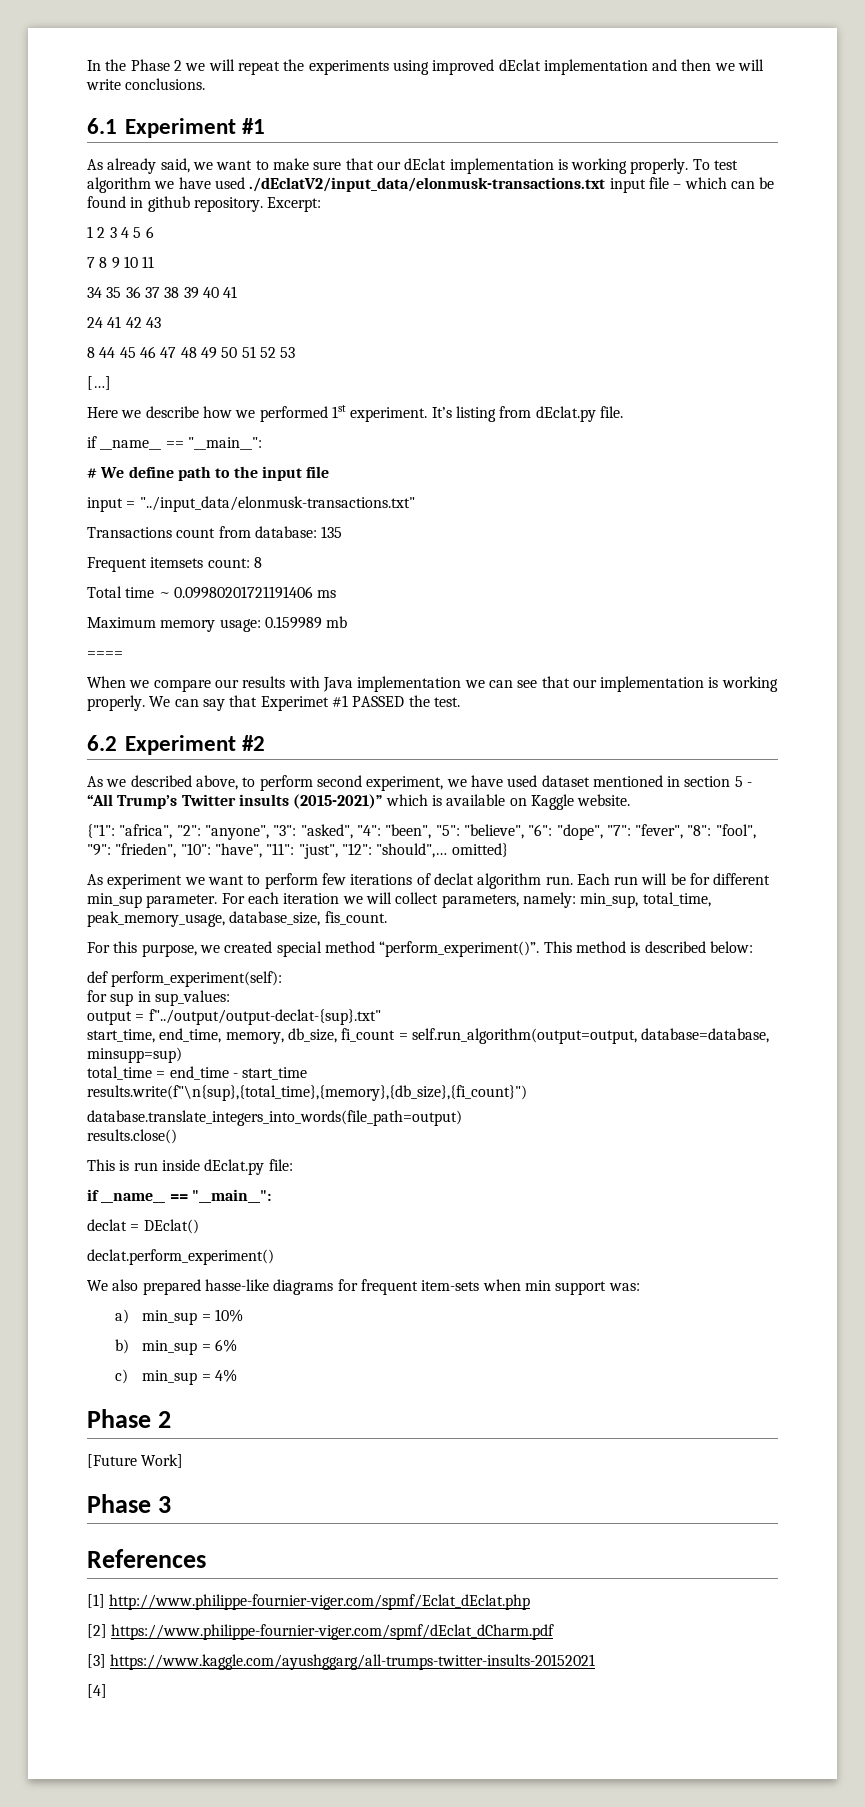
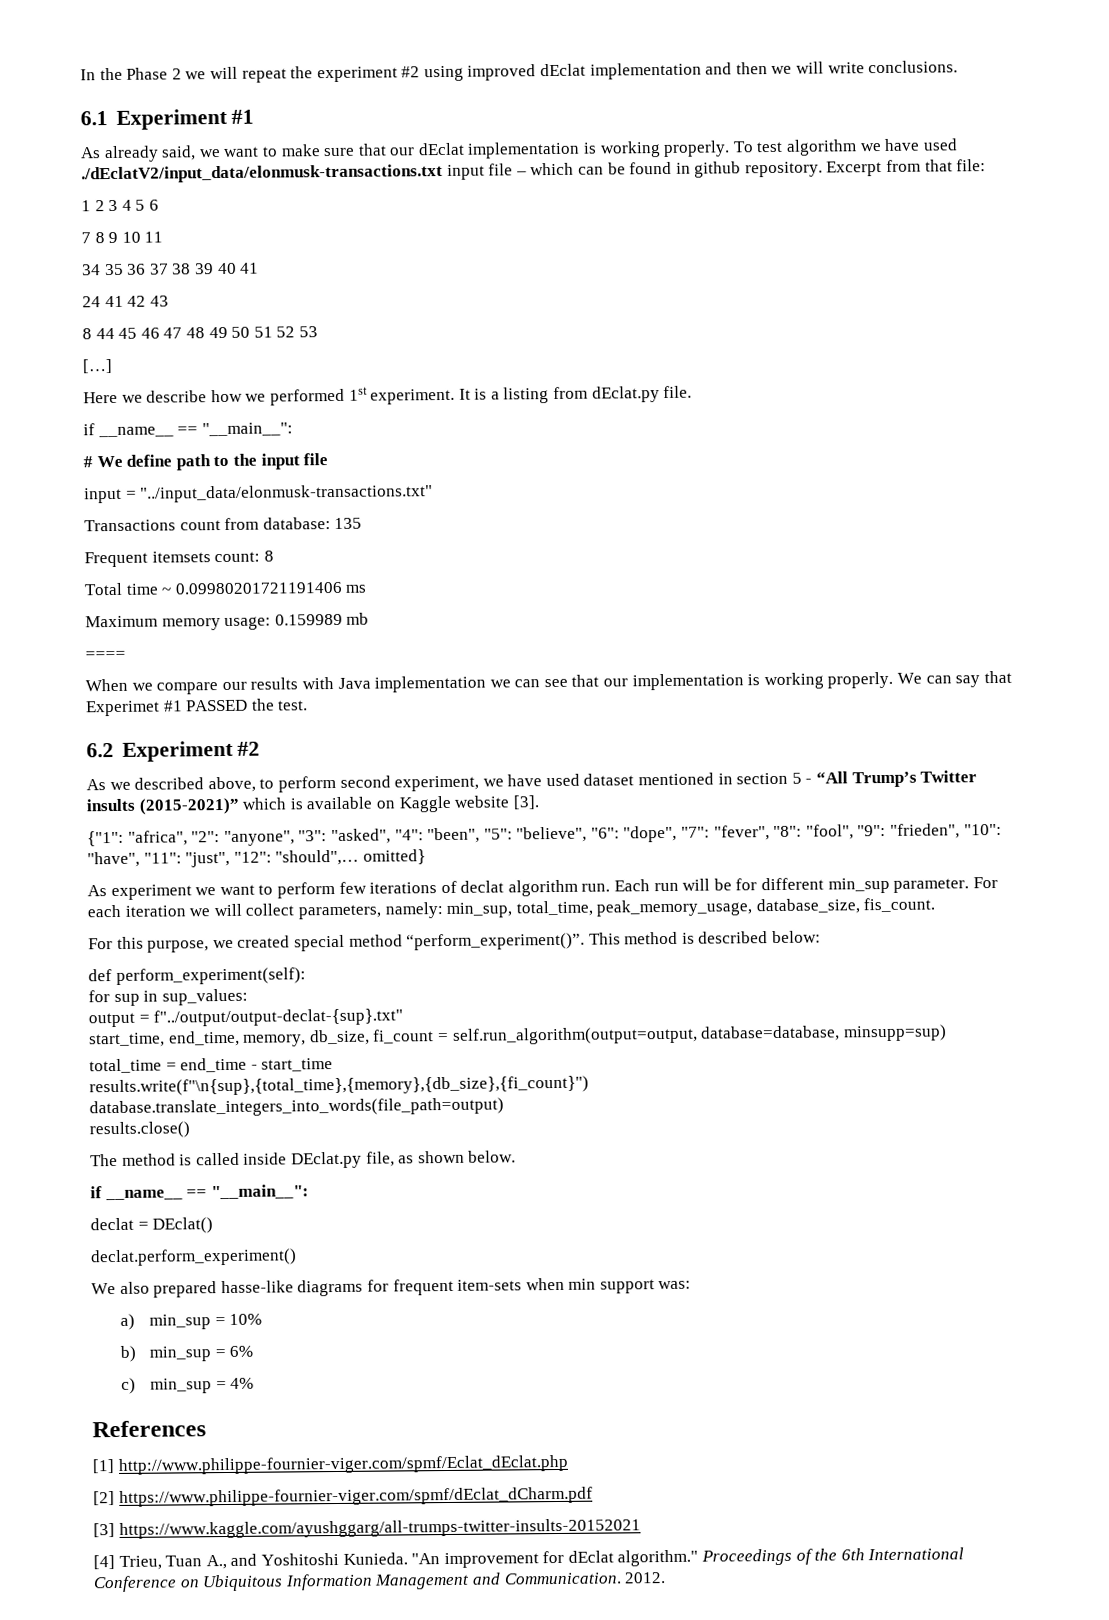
[308,60,389,75] experiments -> [316,66,421,83] experiment #2
[267,197,322,212] Excerpt: -> [826,159,987,177] Excerpt from that file:
[431,407,452,418] It’s -> [458,388,500,400] It is a
[577,794,631,806] website. -> [454,795,539,810] website [3].
[87,1159,293,1175] This is run inside dEclat.py file: -> [90,1150,517,1169] The method is called inside DEclat.py file, as shown below.
[87,1409,172,1428] [87,1454,184,1468] [87,1494,172,1513] // Phase 2 // [Future Work] // Phase 3 -> (255, 1383) none
(107, 1691) none -> [118,1547,965,1570] [93,1572,667,1593] Trieu, Tuan A., and Yoshitoshi Kunieda. "An improvement for dEclat algorithm." Proceedings of the 6th International Conference on Ubiquitous Information Management and Communication. 2012.

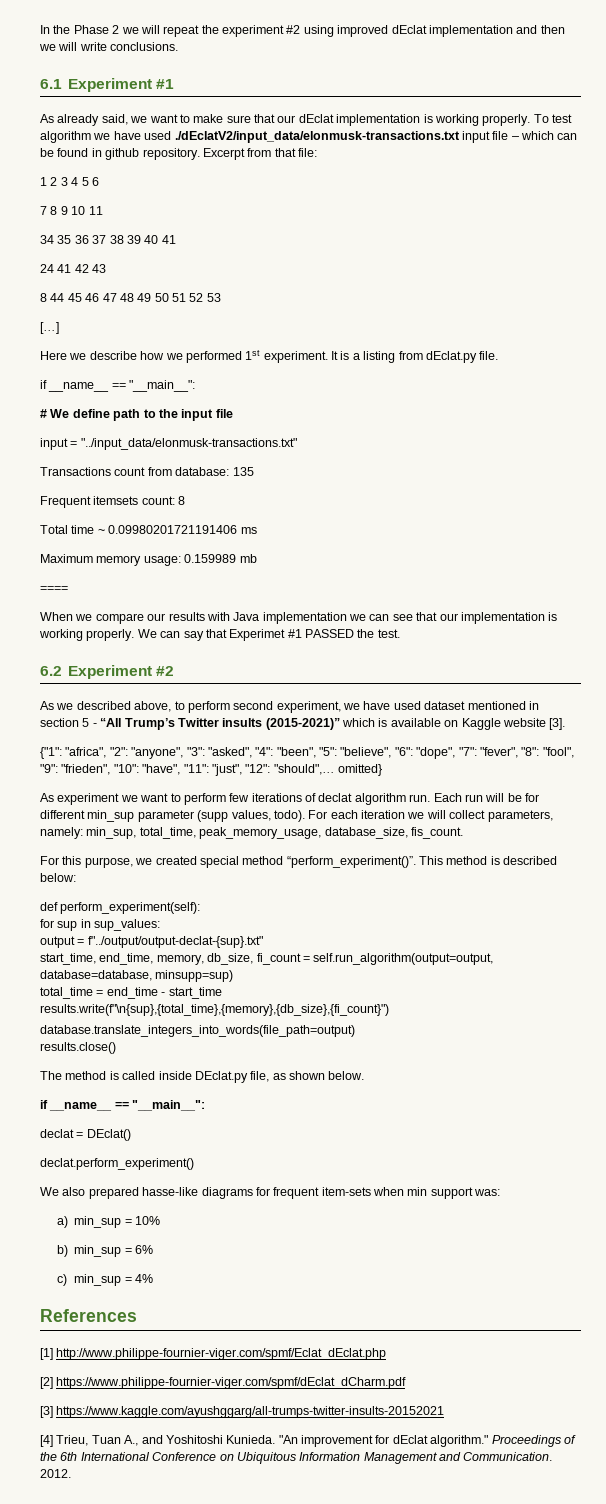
[893,878,970,893] parameter. -> [137,810,305,822] parameter (supp values, todo).

